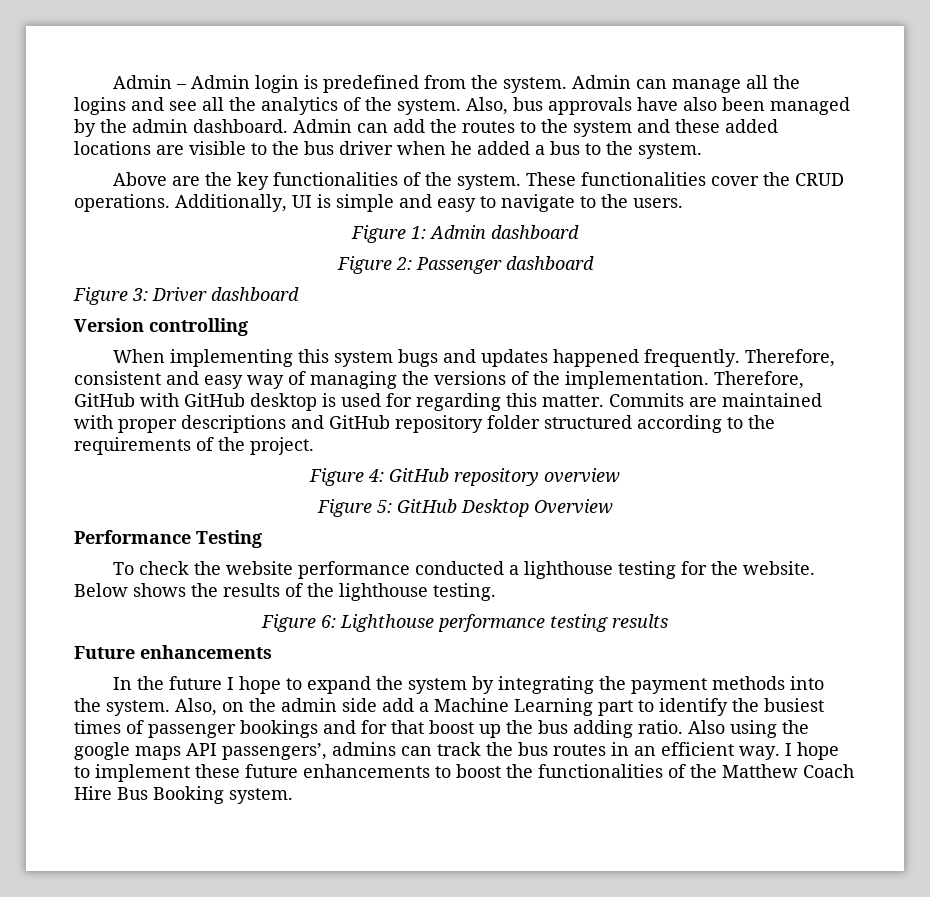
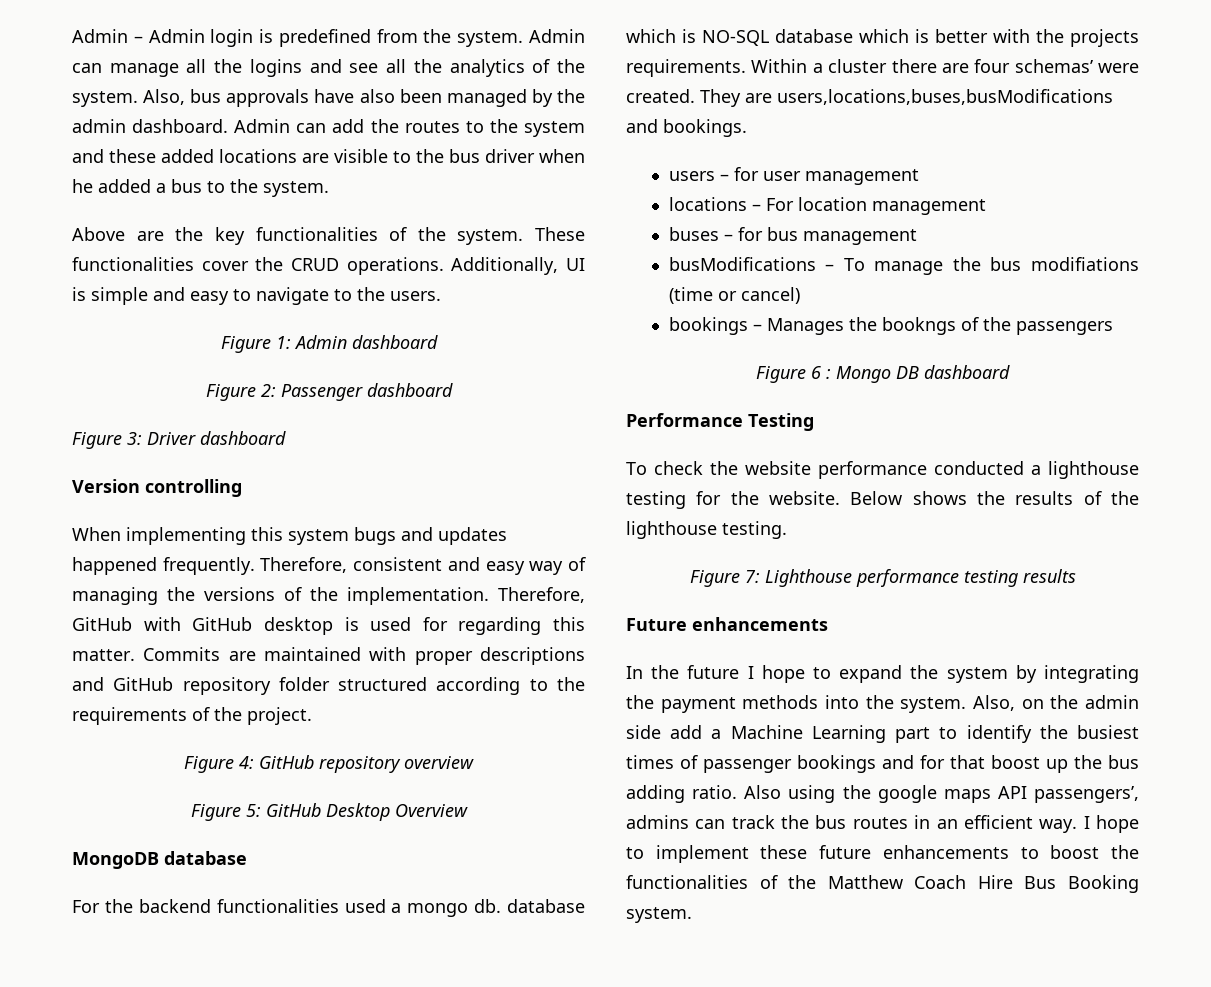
(613, 506) none -> [72,851,247,869] [72,899,585,917] [626,29,1139,47] [626,59,1139,77] [626,89,1113,107] [626,119,747,137] [668,167,919,185] [668,197,986,215] [668,227,917,245] [668,257,1139,275] [668,287,800,304] [668,317,1113,335] [756,365,1010,383] // MongoDB database // For the backend functionalities used a mongo db. database which is NO-SQL database which is better with the projects requirements. Within a cluster there are four schemas’ were created. They are users,locations,buses,busModifications and bookings. // users – for user management // locations – For location management // buses – for bus management // busModifications – To manage the bus modifiations (time or cancel) // bookings – Manages the bookngs of the passengers // Figure 6 : Mongo DB dashboard
[321,615,336,628] 6: -> [744,570,760,583] 7:

